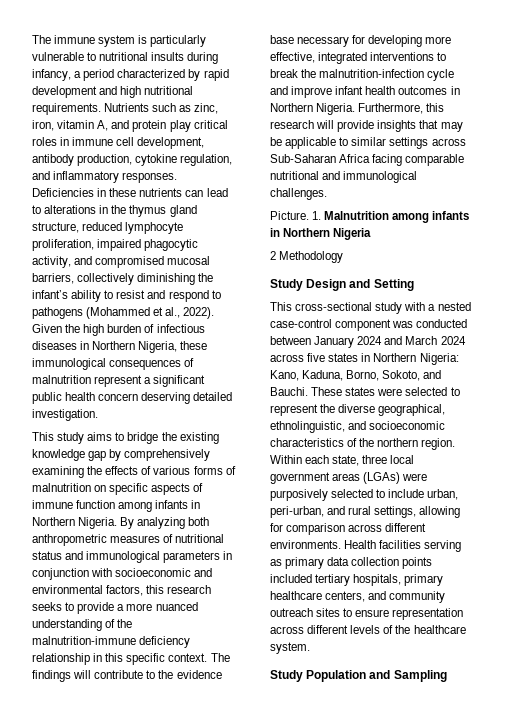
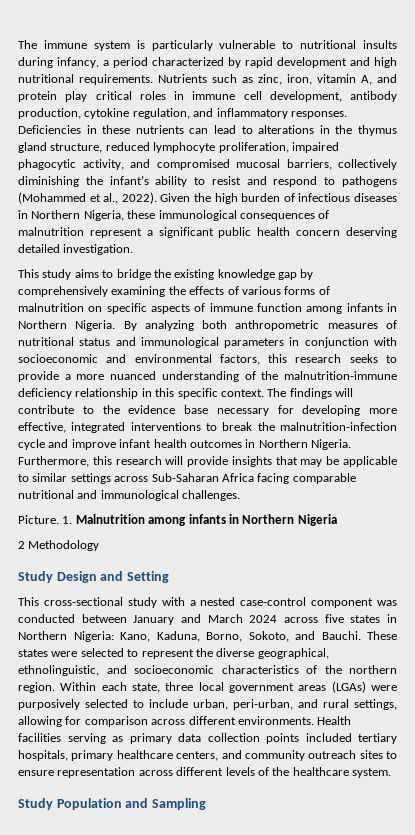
[357,336,383,345] 2024 -> (175, 620) none

